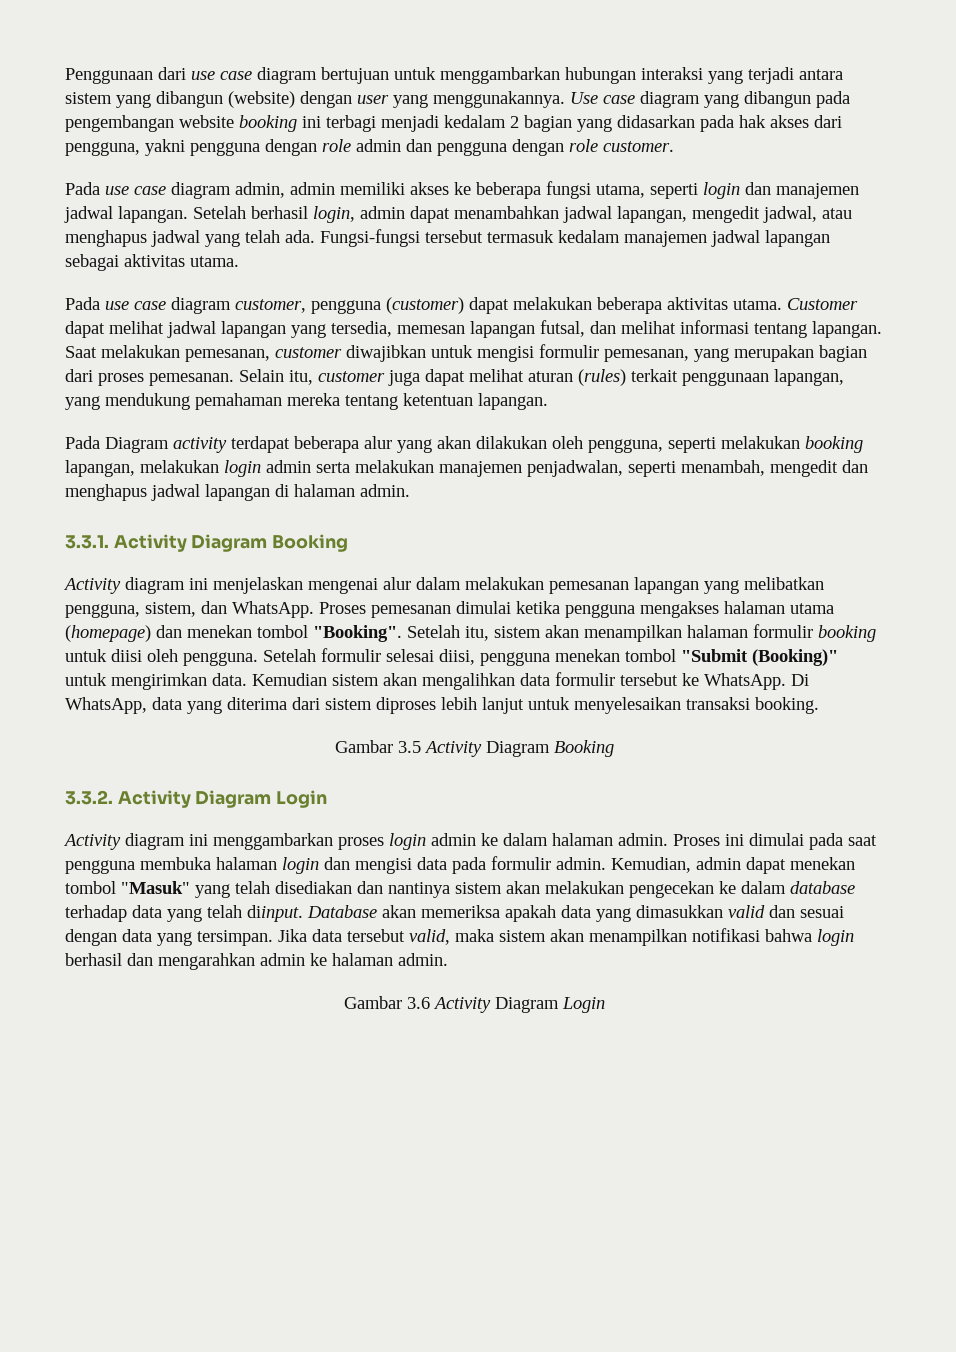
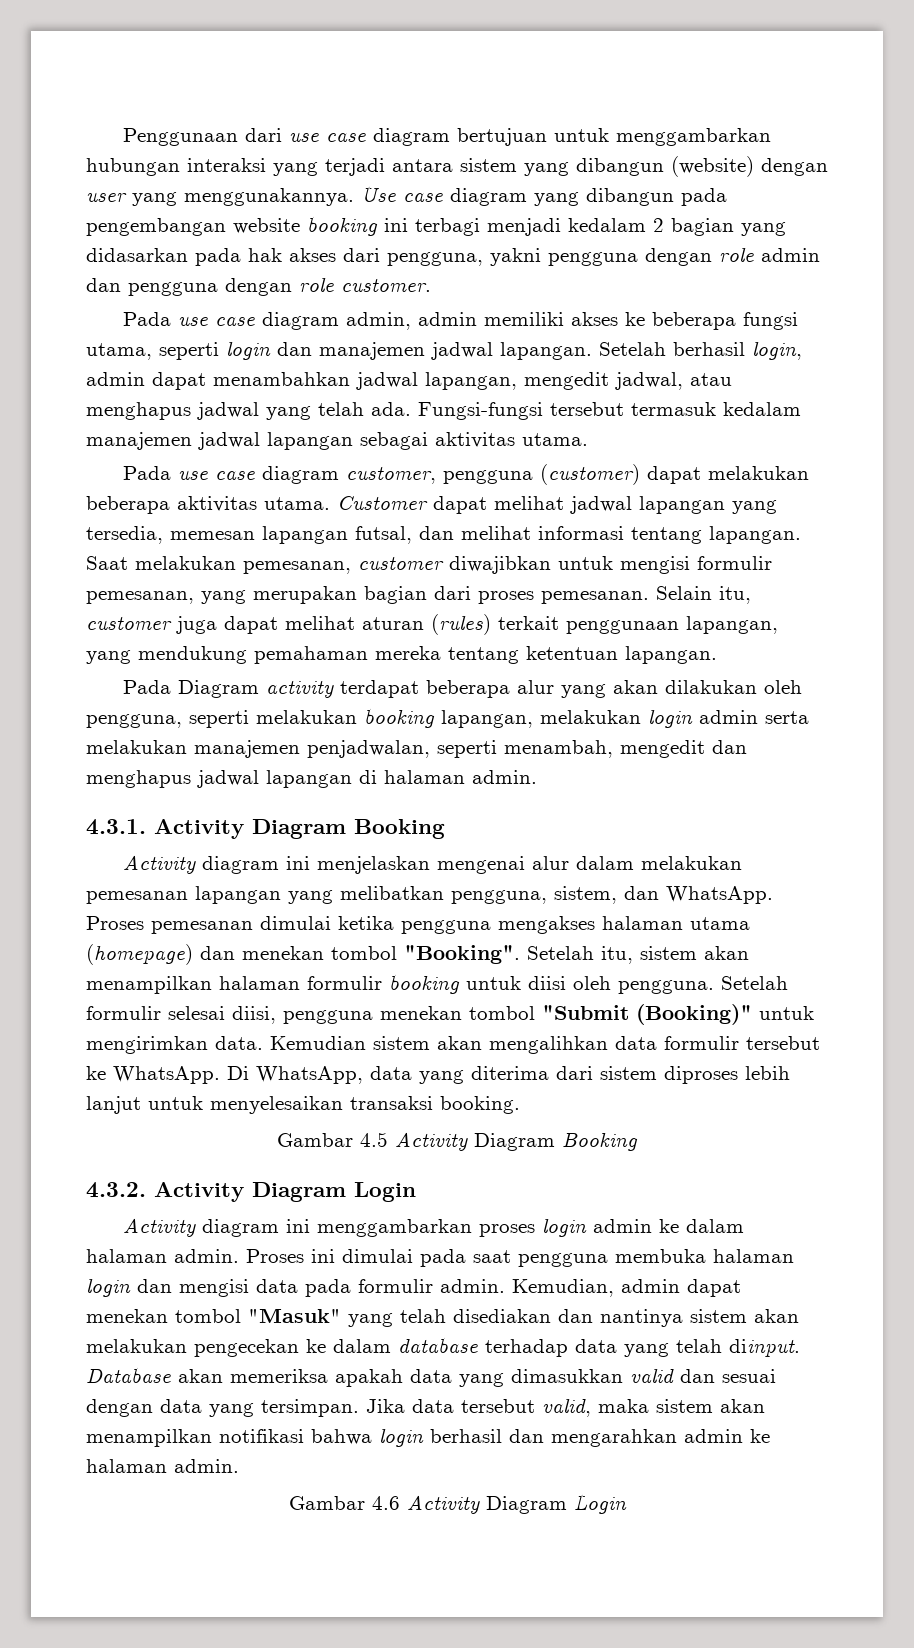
[65,535,109,549] 3.3.1. -> [86,819,146,835] 4.3.1.
[397,740,614,757] [65,790,113,805] 3.5 Activity Diagram Booking // 3.3.2. -> [360,1132,638,1151] [86,1182,146,1198] 4.5 Activity Diagram Booking // 4.3.2.
[406,997,430,1009] 3.6 -> [371,1496,400,1510] 4.6

